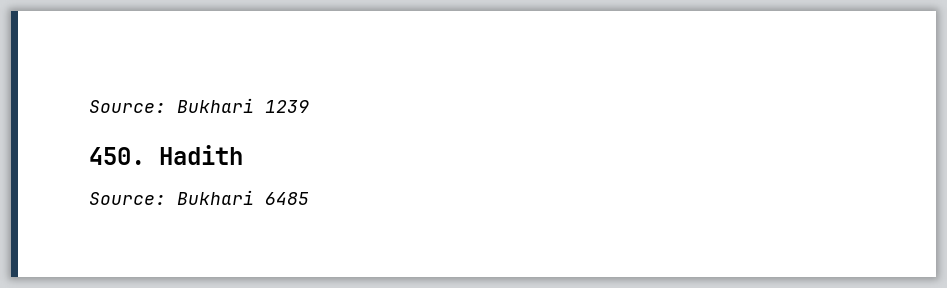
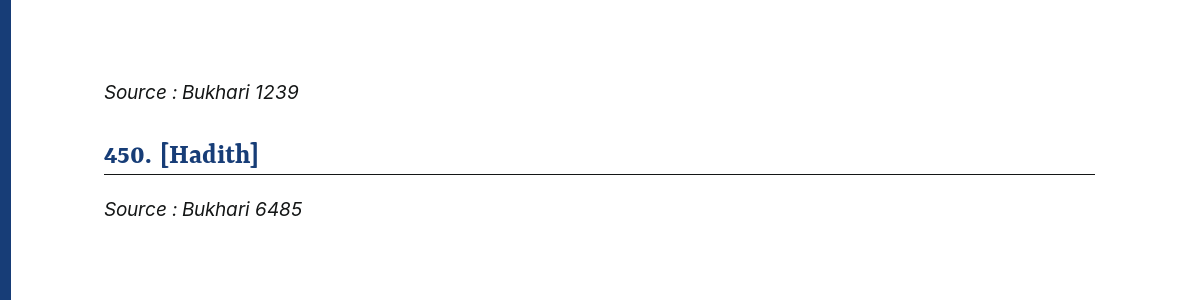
[89,100,166,113] Source: -> [104,85,178,99] Source :
[159,145,243,165] [89,192,166,205] Hadith // Source: -> [159,142,259,168] [104,202,178,216] [Hadith] // Source :

